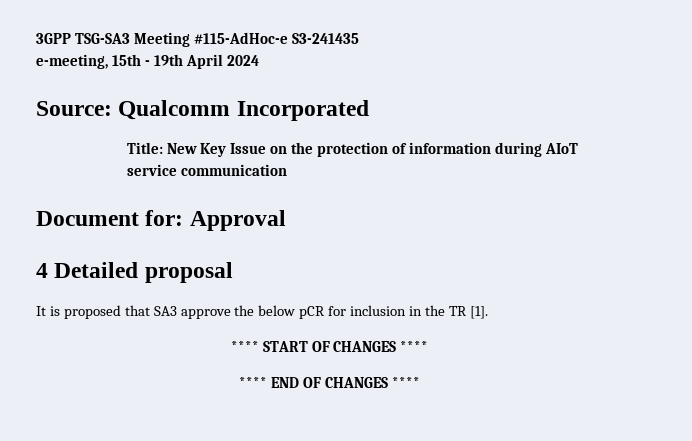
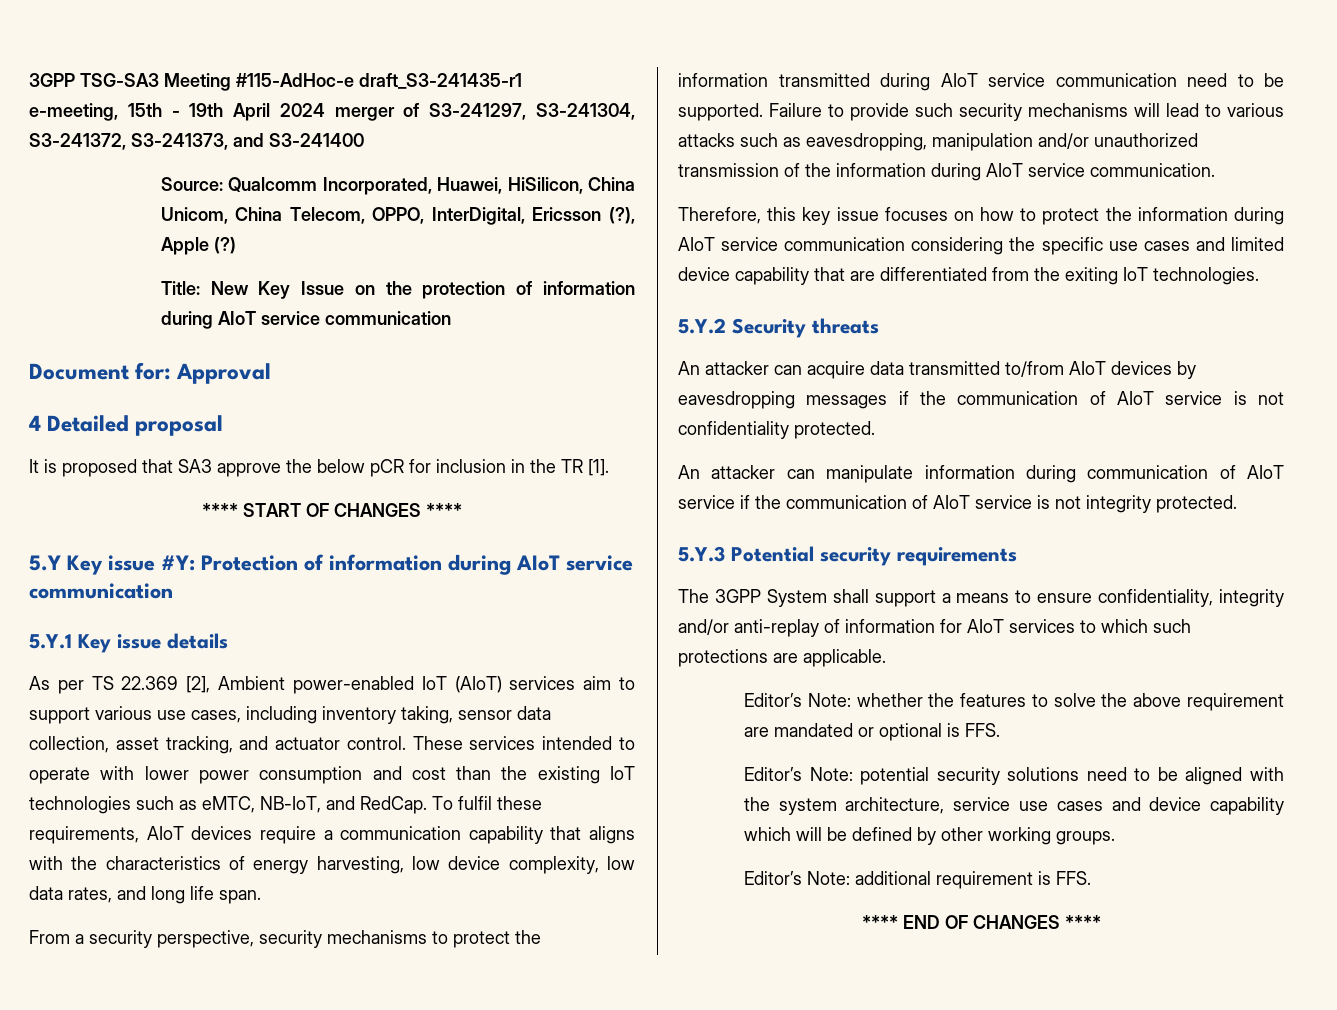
[291,33,359,44] S3-241435 -> [359,73,522,89] draft_S3-241435-r1
[36,100,369,121] // Source: Qualcomm Incorporated -> [334,103,635,121] [29,133,364,150] [160,177,635,195] [160,207,635,225] [160,237,236,255] merger of S3-241297, S3-241304, S3-241372, S3-241373, and S3-241400 // Source: Qualcomm Incorporated, Huawei, HiSilicon, China Unicom, China Telecom, OPPO, InterDigital, Ericsson (?), Apple (?)
(429, 346) none -> [29,554,633,575] [29,583,173,599] [29,633,228,653] [29,676,635,694] [29,706,551,724] [29,736,635,754] [29,766,635,784] [29,796,542,814] [29,826,635,844] [29,856,635,874] [29,886,261,904] [29,930,541,948] [678,73,1284,91] [678,103,1284,121] [678,133,1198,151] [678,163,1215,181] [678,207,1284,225] [678,237,1284,255] [678,267,1259,285] [678,318,879,338] [678,361,1196,379] [678,391,1284,409] [678,421,875,439] [678,465,1284,483] [678,495,1237,513] [678,546,1017,566] [678,589,1284,607] [678,619,1191,637] [678,649,886,667] [743,693,1284,711] [743,723,1000,741] [743,767,1284,785] [743,797,1284,815] [743,827,1115,845] [743,871,1091,889] // 5.Y Key issue #Y: Protection of information during AIoT service communication // 5.Y.1 Key issue details // As per TS 22.369 [2], Ambient power-enabled IoT (AIoT) services aim to support various use cases, including inventory taking, sensor data collection, asset tracking, and actuator control. These services intended to operate with lower power consumption and cost than the existing IoT technologies such as eMTC, NB-IoT, and RedCap. To fulfil these requirements, AIoT devices require a communication capability that aligns with the characteristics of energy harvesting, low device complexity, low data rates, and long life span. // From a security perspective, security mechanisms to protect the information transmitted during AIoT service communication need to be supported. Failure to provide such security mechanisms will lead to various attacks such as eavesdropping, manipulation and/or unauthorized transmission of the information during AIoT service communication. // Therefore, this key issue focuses on how to protect the information during AIoT service communication considering the specific use cases and limited device capability that are differentiated from the exiting IoT technologies. // 5.Y.2 Security threats // An attacker can acquire data transmitted to/from AIoT devices by eavesdropping messages if the communication of AIoT service is not confidentiality protected. // An attacker can manipulate information during communication of AIoT service if the communication of AIoT service is not integrity protected. // 5.Y.3 Potential security requirements // The 3GPP System shall support a means to ensure confidentiality, integrity and/or anti-replay of information for AIoT services to which such protections are applicable. // Editor’s Note: whether the features to solve the above requirement are mandated or optional is FFS. // Editor’s Note: potential security solutions need to be aligned with the system architecture, service use cases and device capability which will be defined by other working groups. // Editor’s Note: additional requirement is FFS.

